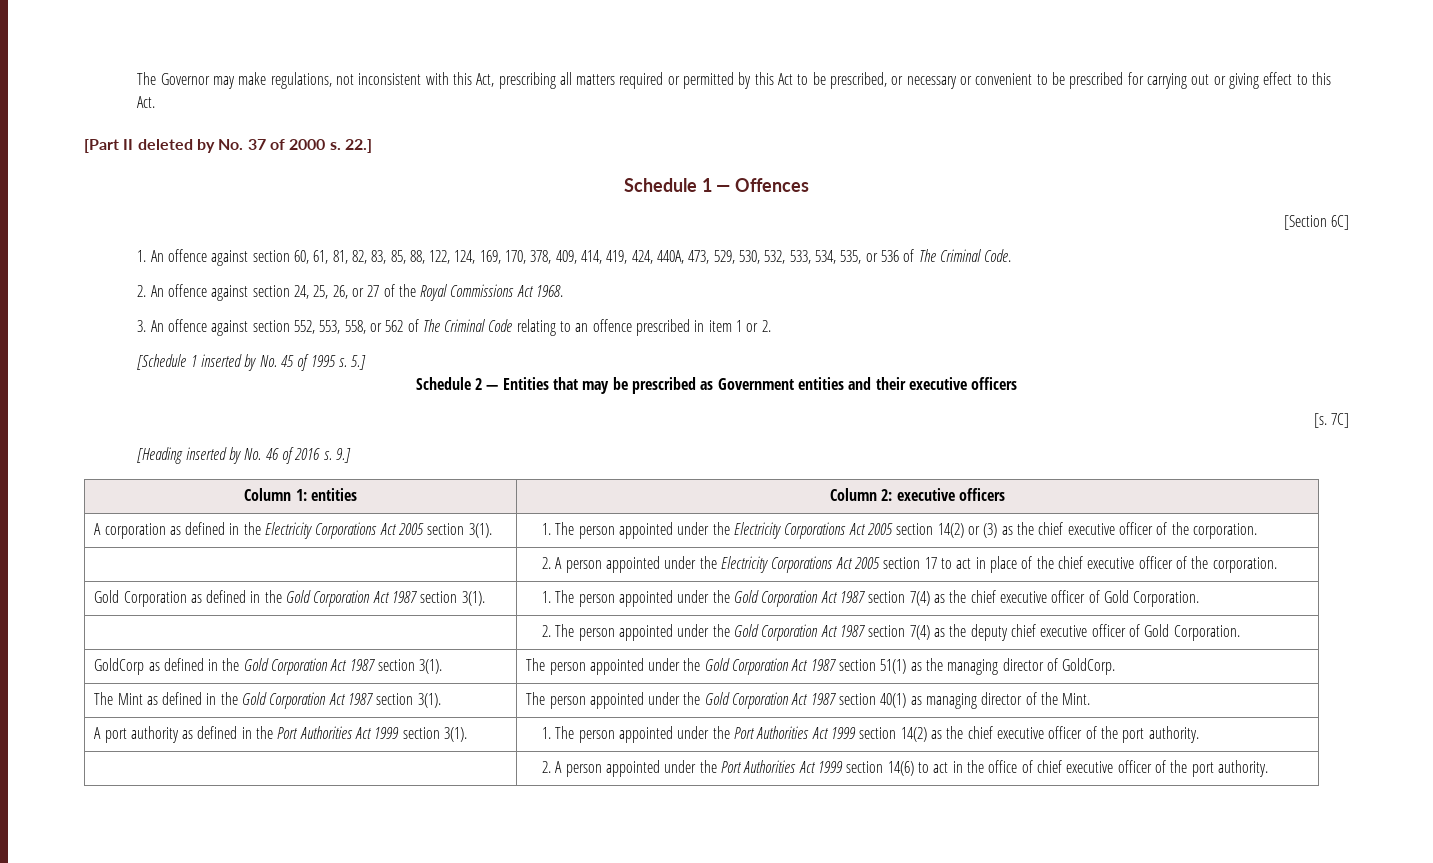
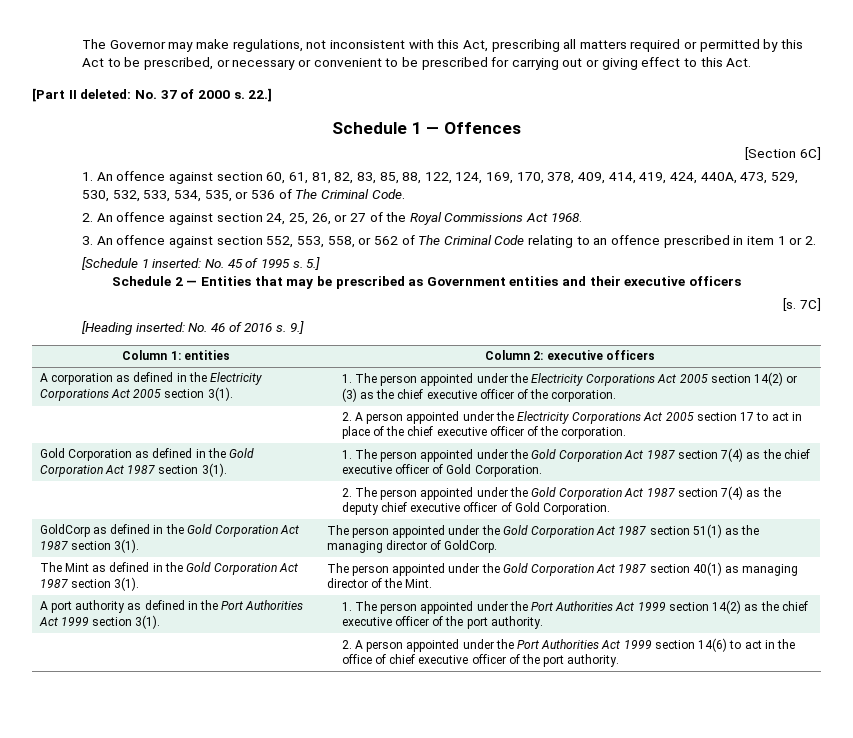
[137,139,215,153] deleted by -> [80,89,132,99] deleted:
[200,354,257,371] inserted by -> [152,258,202,268] inserted:
[185,447,241,464] inserted by -> [135,322,185,332] inserted:

